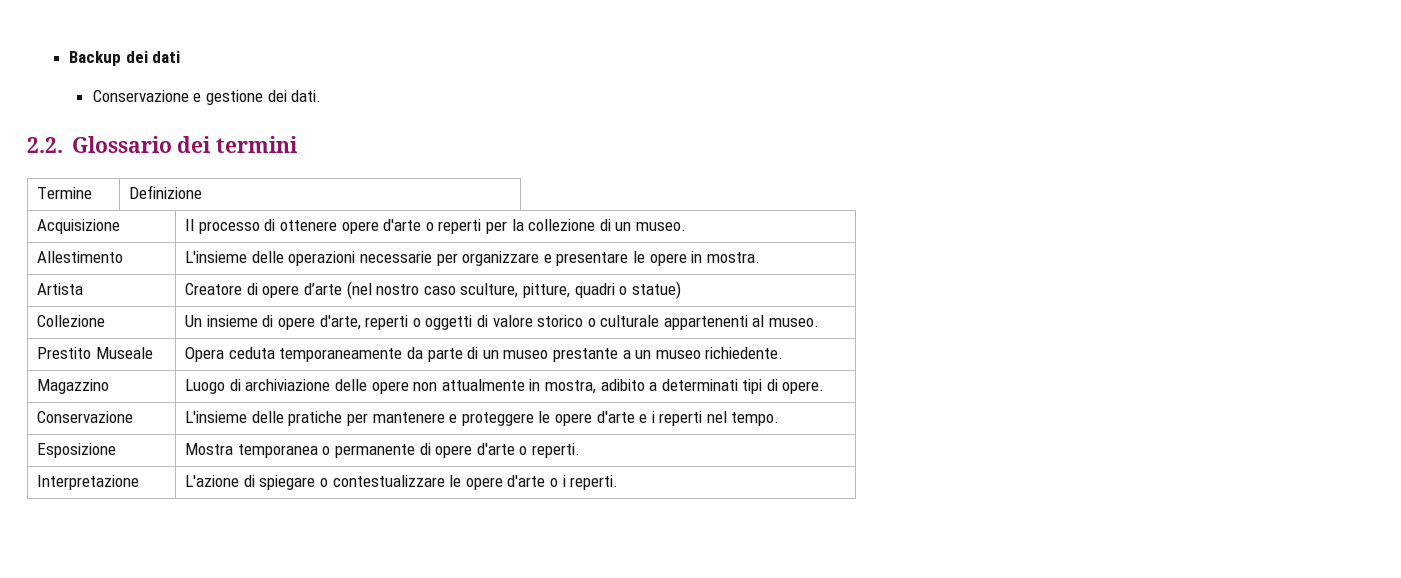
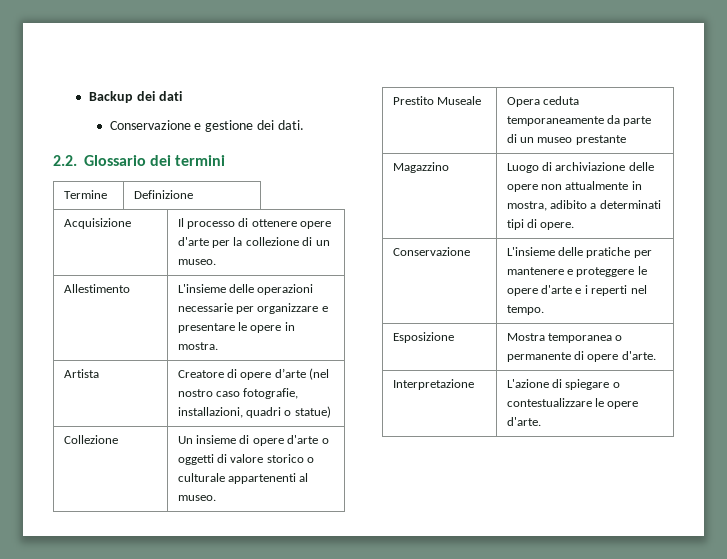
[425,219,482,234] o reperti -> (209, 241) none
[460,283,570,298] sculture, pitture, -> [243,388,299,399] [177,407,243,418] fotografie, installazioni,
[319,315,409,330] d'arte, reperti -> [287,435,319,444] d'arte
[622,347,784,359] a un museo richiedente. -> (626, 140) none
[476,443,580,458] d'arte o reperti. -> [621,351,656,360] d'arte.
[507,475,619,490] d'arte o i reperti. -> [506,417,541,426] d'arte.

